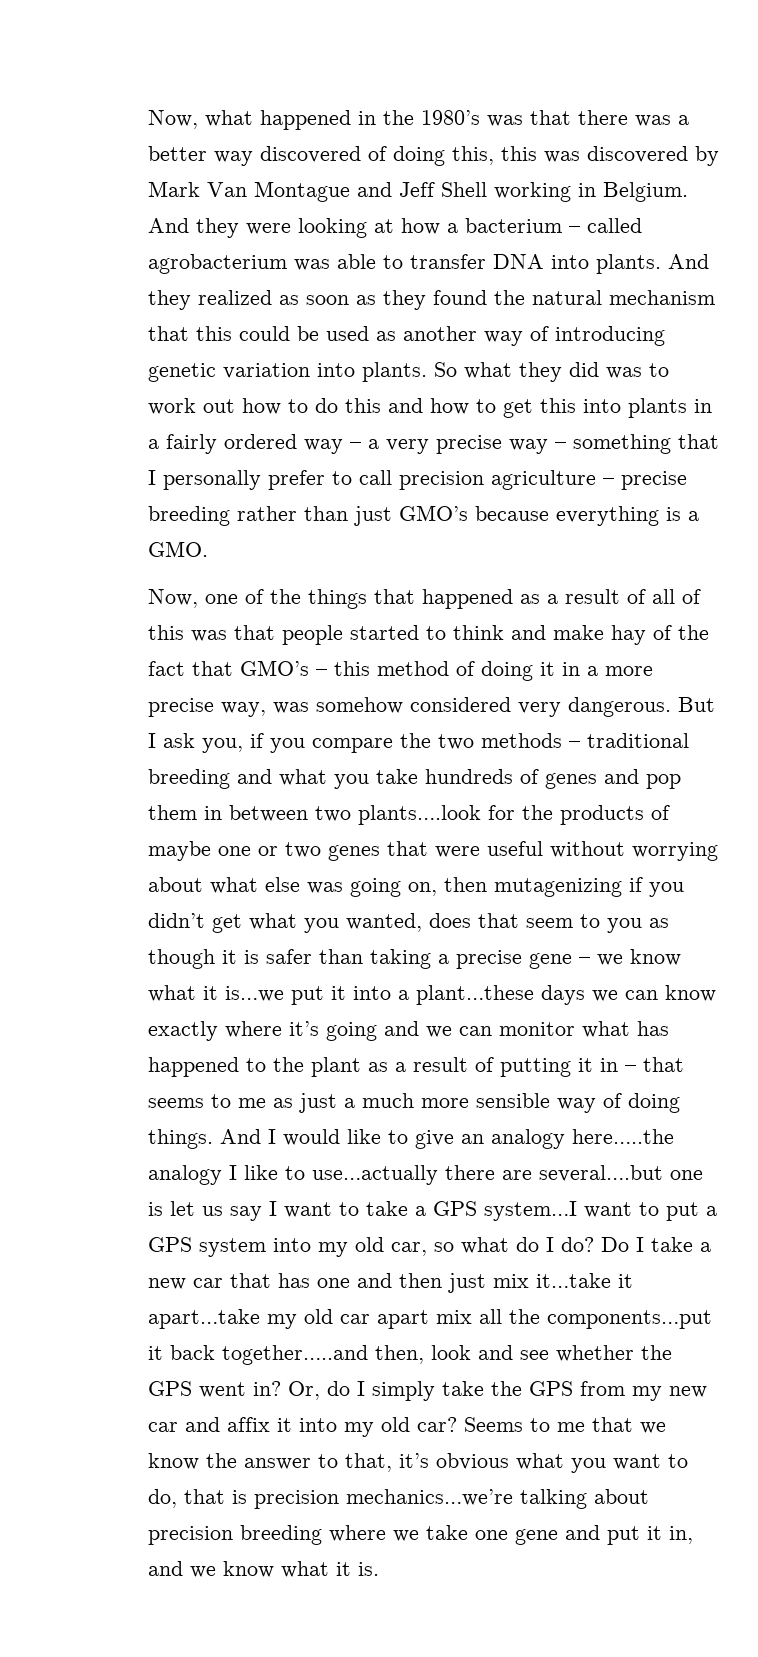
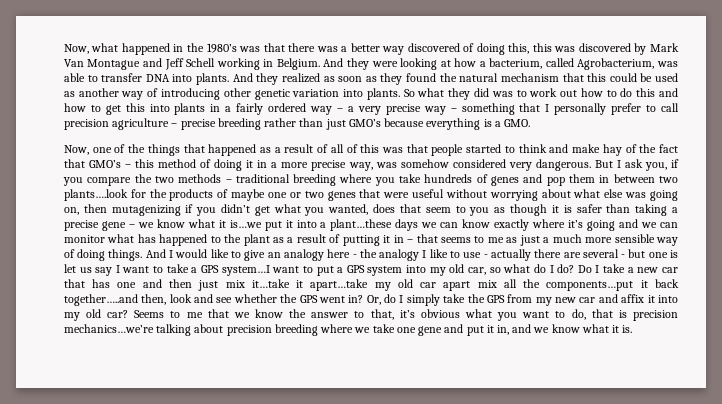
[441,182,488,197] Shell -> [186,58,216,67] Schell
[465,218,643,233] [148,254,288,274] bacterium – called agrobacterium -> [489,58,655,70] bacterium, called Agrobacterium,
(666, 336) none -> [223,88,251,97] other
[237,769,328,786] and what -> [339,174,373,183] where
[572,1129,675,1144] here…..the -> [327,249,377,258] here - the
[312,1165,664,1185] use…actually there are several….but -> [463,249,646,261] use - actually there are several - but

